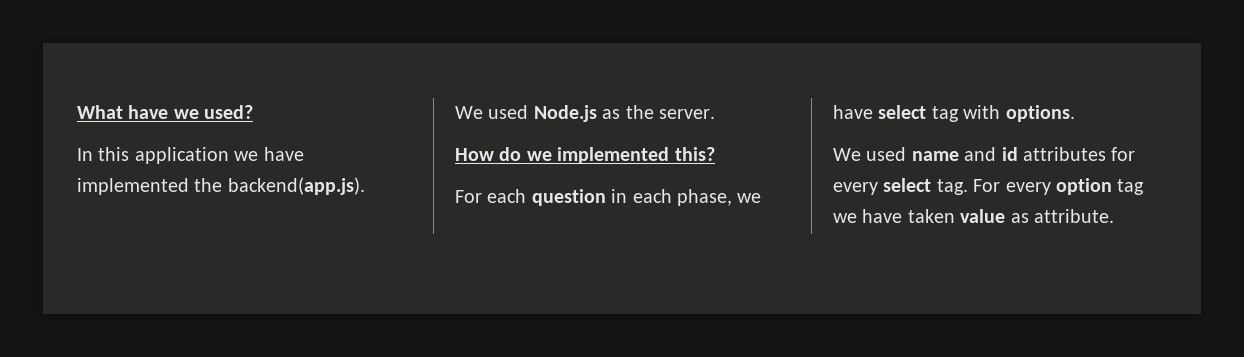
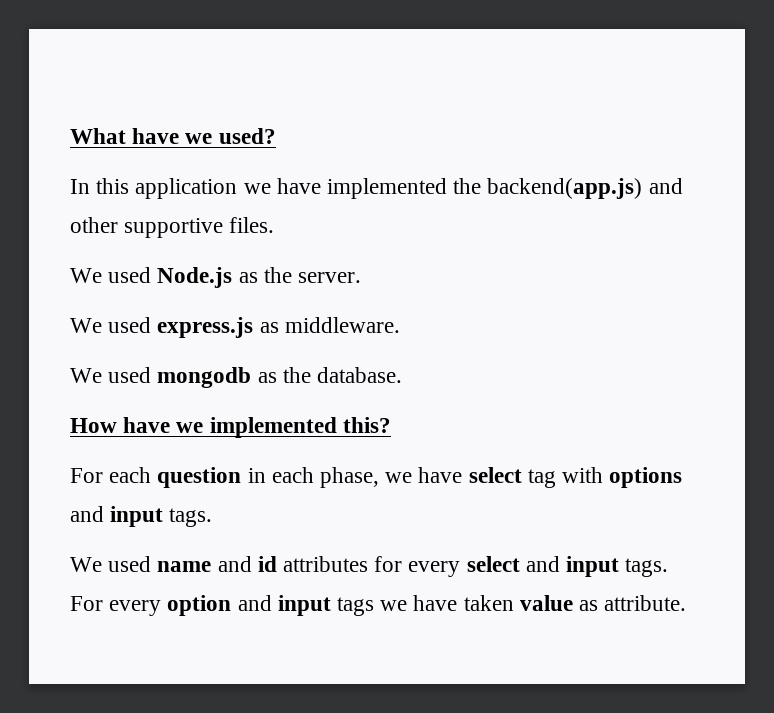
[227,177,365,195] backend(app.js). -> [487,178,683,199] [70,217,275,238] backend(app.js) and other supportive files.
(715, 114) none -> [70,317,400,338] [70,367,403,388] // We used express.js as middleware. // We used mongodb as the database.
[499,147,522,161] do -> [123,417,171,433] have
[1005,105,1075,122] options. -> [609,467,683,488] [70,506,213,527] options and input tags.
[936,178,1145,195] tag. For every option tag -> [525,556,669,577] [70,595,375,616] and input tags. For every option and input tags

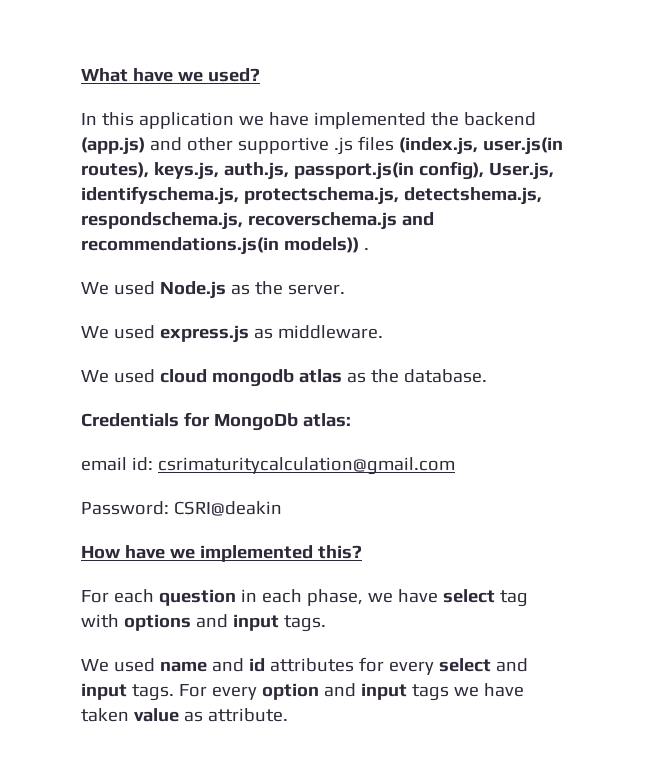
[487,178,643,199] backend(app.js) -> [463,112,536,126] [81,137,145,155] backend (app.js)
[229,217,275,233] files. -> [333,136,563,155] [81,161,554,180] [81,186,542,205] [81,212,434,230] [81,237,369,255] .js files (index.js, user.js(in routes), keys.js, auth.js, passport.js(in config), User.js, identifyschema.js, protectschema.js, detectshema.js, respondschema.js, recoverschema.js and recommendations.js(in models)) .
[157,367,252,388] mongodb -> [159,369,342,387] cloud mongodb atlas
(403, 375) none -> [81,412,351,431] [81,457,455,475] [81,501,282,516] // Credentials for MongoDb atlas: // email id: csrimaturitycalculation@gmail.com // Password: CSRI@deakin

